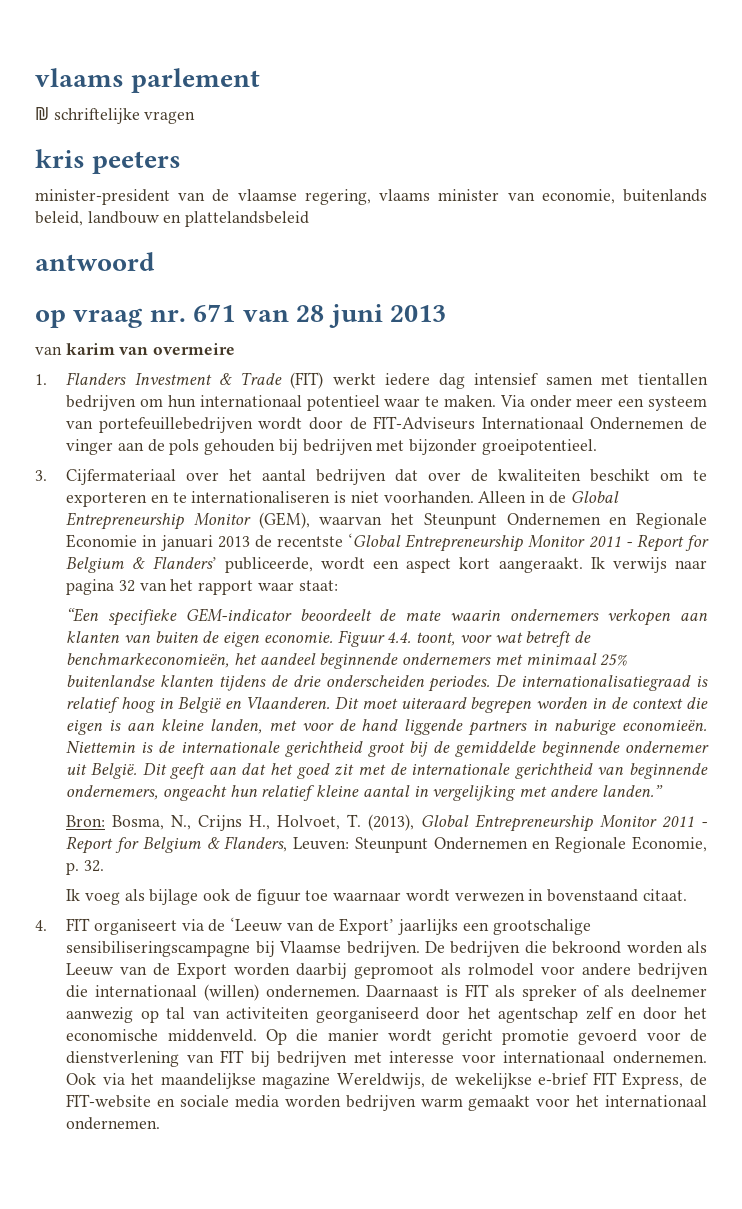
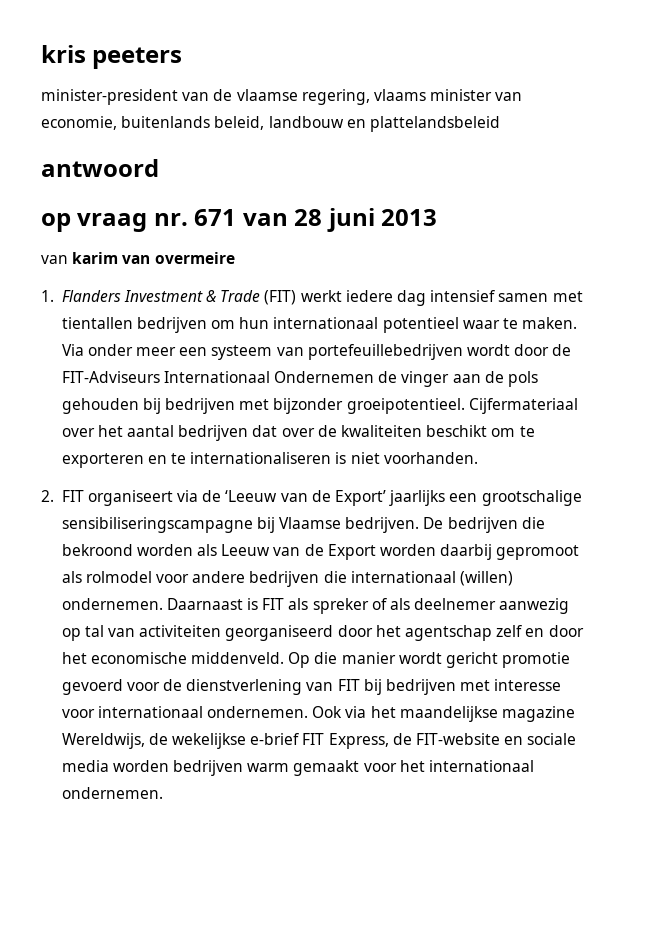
[35,68,261,93] [35,107,196,124] vlaams parlement // ₪ schriftelijke vragen // -> (41, 54) none
[35,470,47,481] // 3. -> (465, 406) none
[478,491,619,504] [66,512,708,530] [66,533,709,552] [66,556,707,573] [66,579,338,595] [66,608,708,626] [66,630,591,647] [66,653,628,669] [66,675,709,692] [66,697,708,714] [66,719,708,736] [66,741,710,757] [66,763,709,779] [66,785,663,801] [66,814,708,832] [66,836,707,854] [66,860,105,875] [66,889,687,905] [35,920,47,931] Alleen in de Global Entrepreneurship Monitor (GEM), waarvan het Steunpunt Ondernemen en Regionale Economie in januari 2013 de recentste ‘Global Entrepreneurship Monitor 2011 - Report for Belgium & Flanders’ publiceerde, wordt een aspect kort aangeraakt. Ik verwijs naar pagina 32 van het rapport waar staat: // “Een specifieke GEM-indicator beoordeelt de mate waarin ondernemers verkopen aan klanten van buiten de eigen economie. Figuur 4.4. toont, voor wat betreft de benchmarkeconomieën, het aandeel beginnende ondernemers met minimaal 25% buitenlandse klanten tijdens de drie onderscheiden periodes. De internationalisatiegraad is relatief hoog in België en Vlaanderen. Dit moet uiteraard begrepen worden in de context die eigen is aan kleine landen, met voor de hand liggende partners in naburige economieën. Niettemin is de internationale gerichtheid groot bij de gemiddelde beginnende ondernemer uit België. Dit geeft aan dat het goed zit met de internationale gerichtheid van beginnende ondernemers, ongeacht hun relatief kleine aantal in vergelijking met andere landen.” // Bron: Bosma, N., Crijns H., Holvoet, T. (2013), Global Entrepreneurship Monitor 2011 - Report for Belgium & Flanders, Leuven: Steunpunt Ondernemen en Regionale Economie, p. 32. // Ik voeg als bijlage ook de figuur toe waarnaar wordt verwezen in bovenstaand citaat. // 4. -> [41,490,54,502] // 2.

